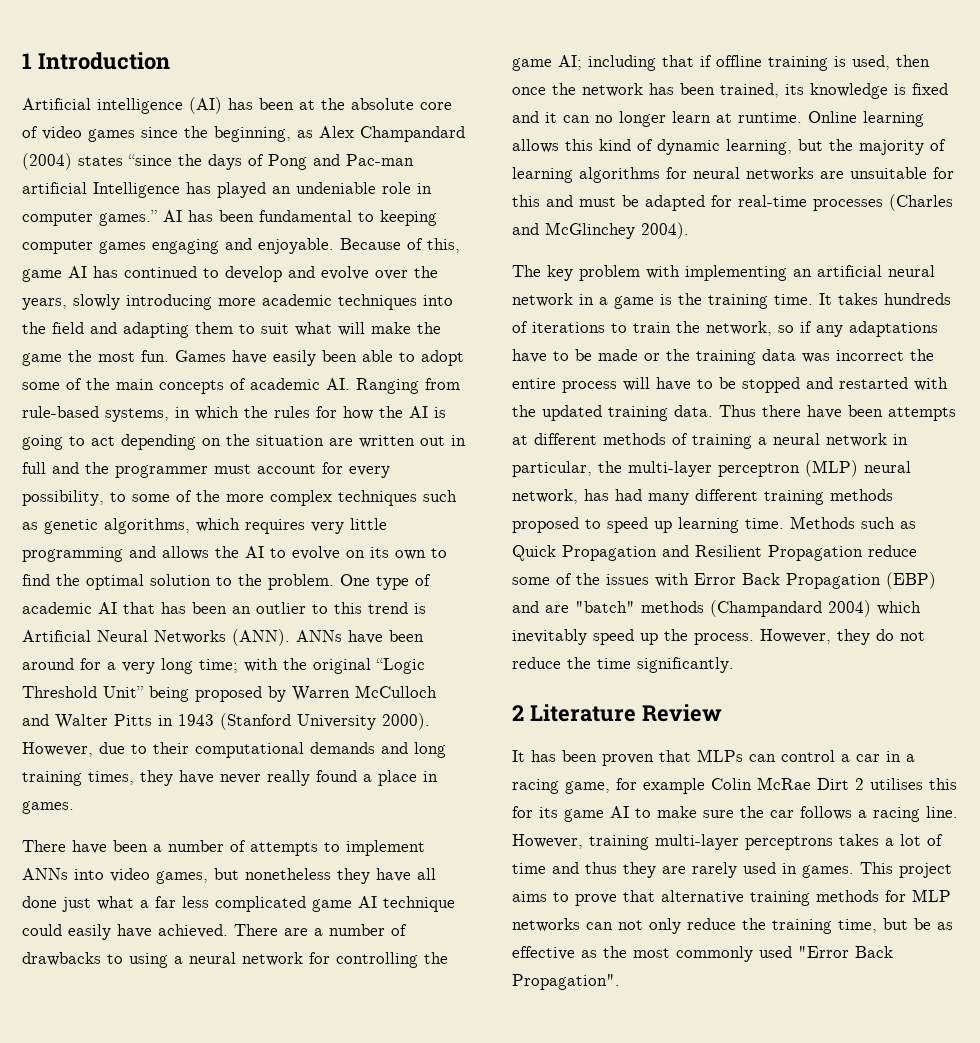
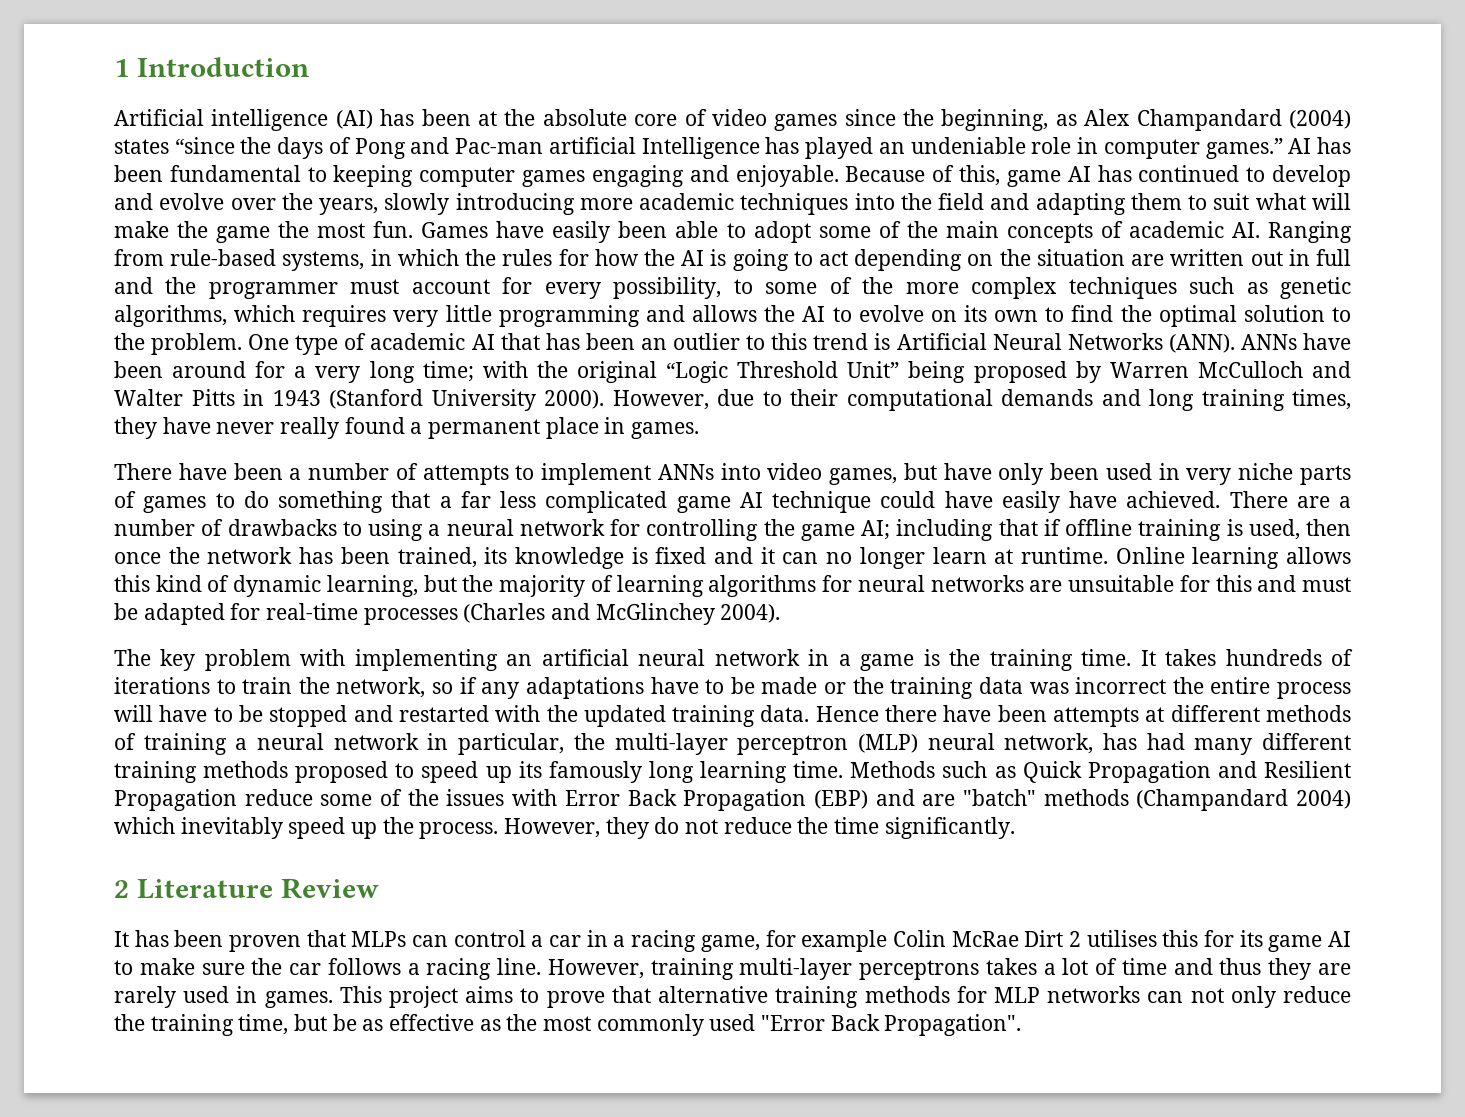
(372, 778) none -> [428,419,541,439] permanent
[245,868,436,884] [22,896,134,912] nonetheless they have all done just what -> [943,463,1352,485] [114,491,431,513] have only been used in very niche parts of games to do something that
(62, 930) none -> [944,491,993,508] have
[719,405,756,417] Thus -> [815,706,879,722] Hence
(672, 527) none -> [518,761,694,783] its famously long

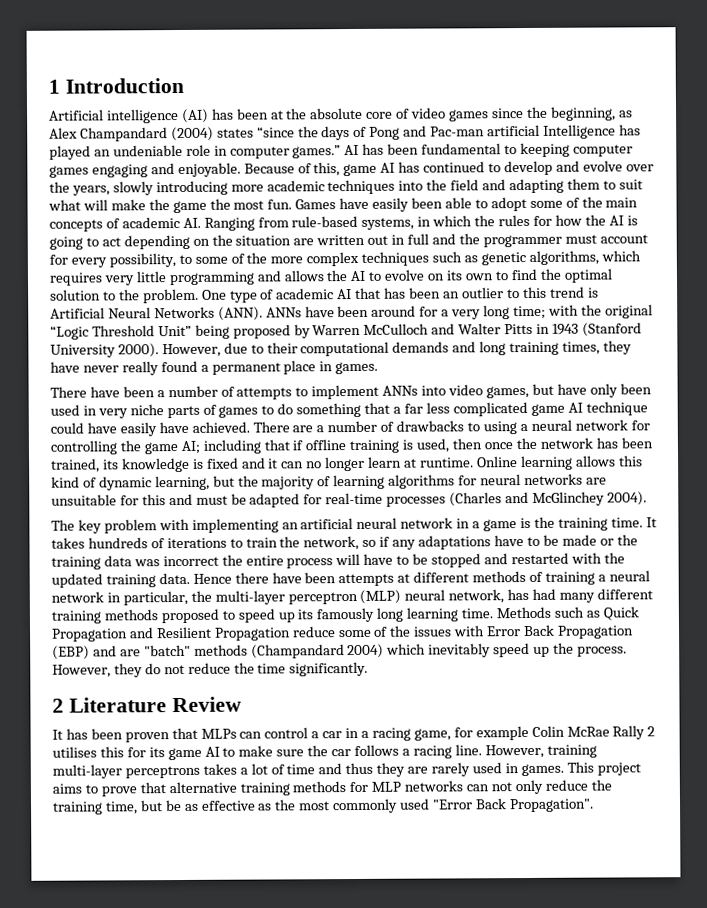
[1024,930,1064,947] Dirt -> [612,725,646,740] Rally

